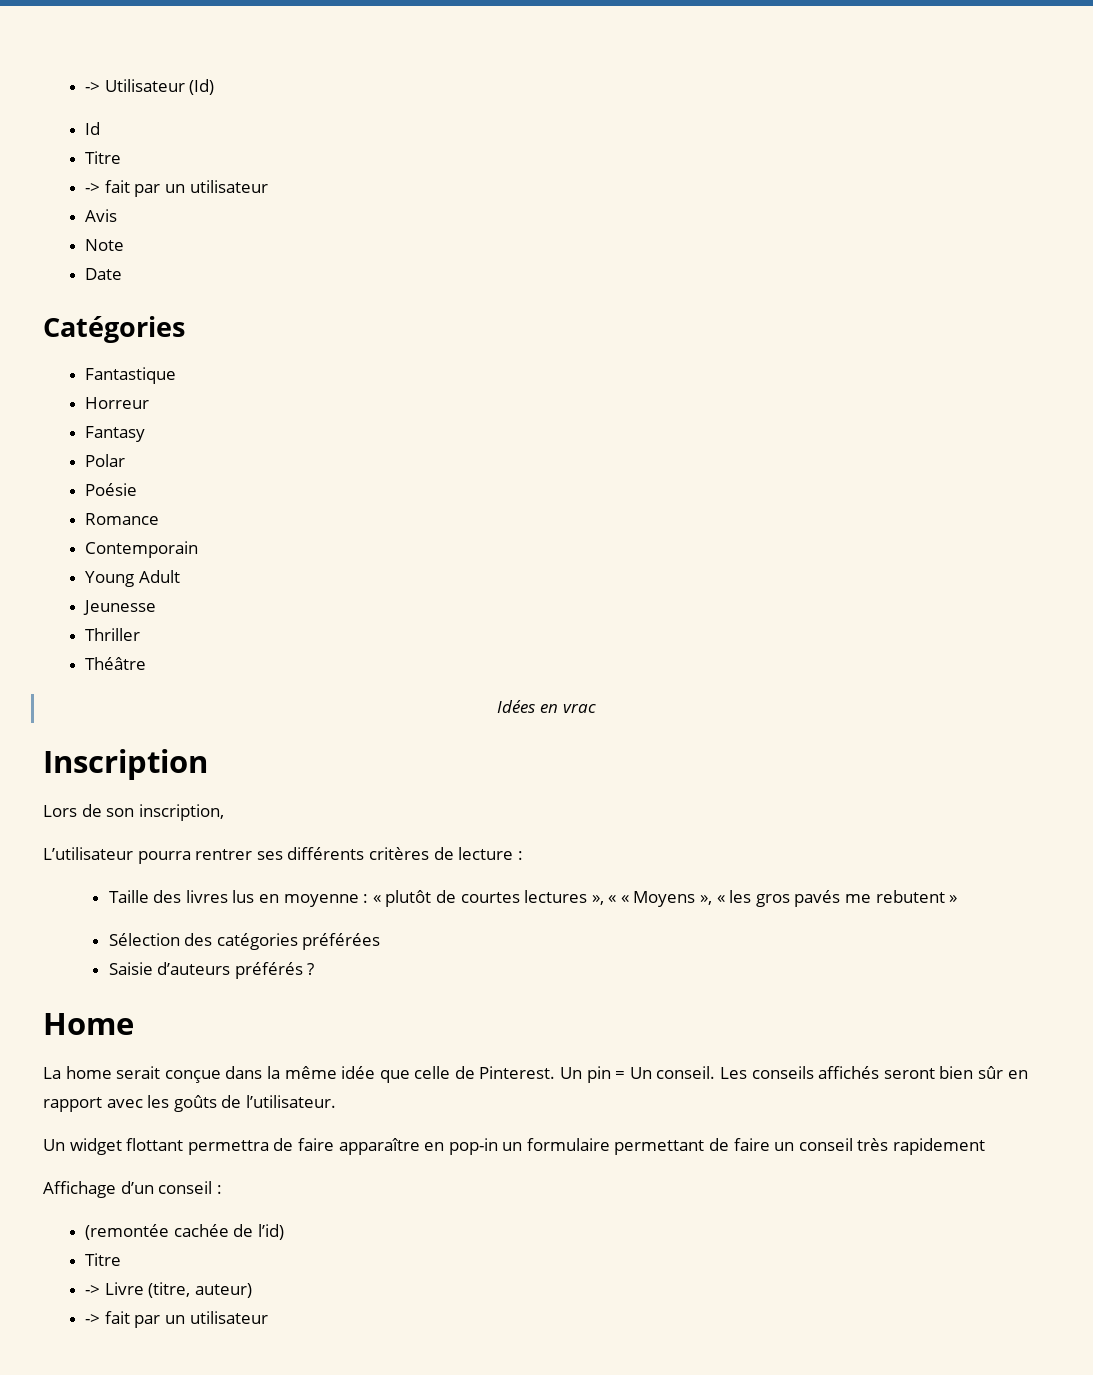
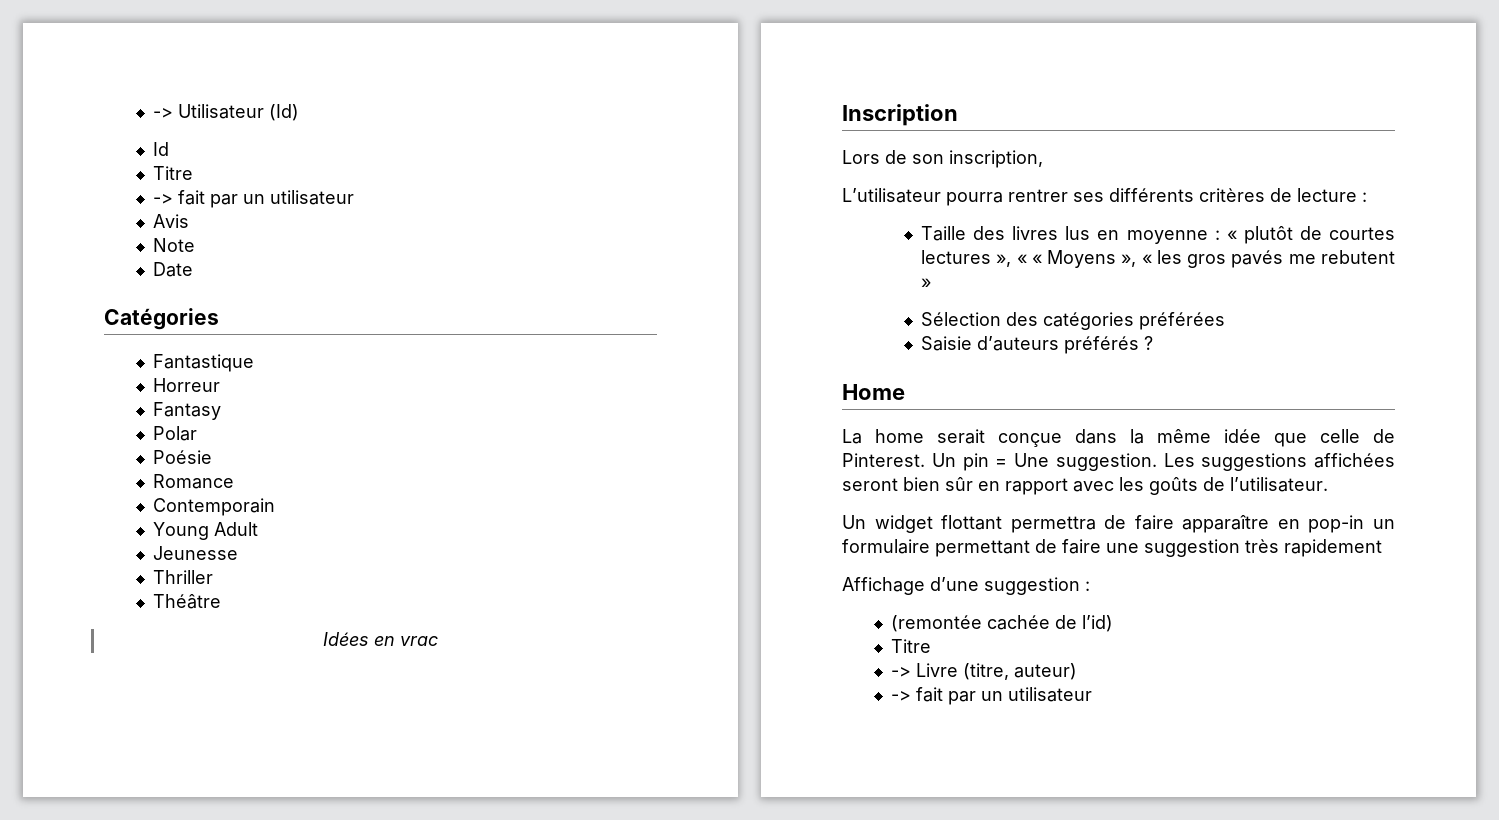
[629,1066,880,1079] Un conseil. Les conseils affichés -> [1014,453,1395,471] Une suggestion. Les suggestions affichées
[774,1138,853,1151] un conseil -> [1106,539,1240,557] une suggestion
[120,1181,213,1194] d’un conseil -> [930,577,1080,595] d’une suggestion

